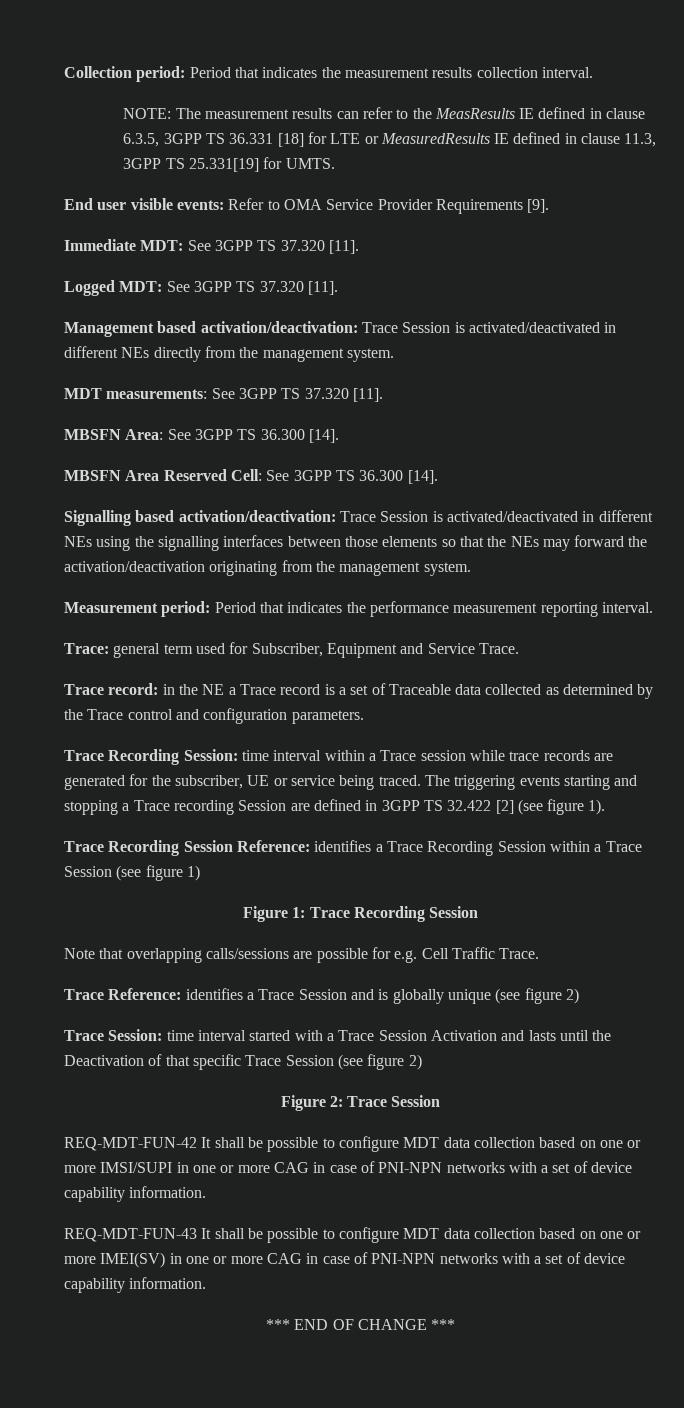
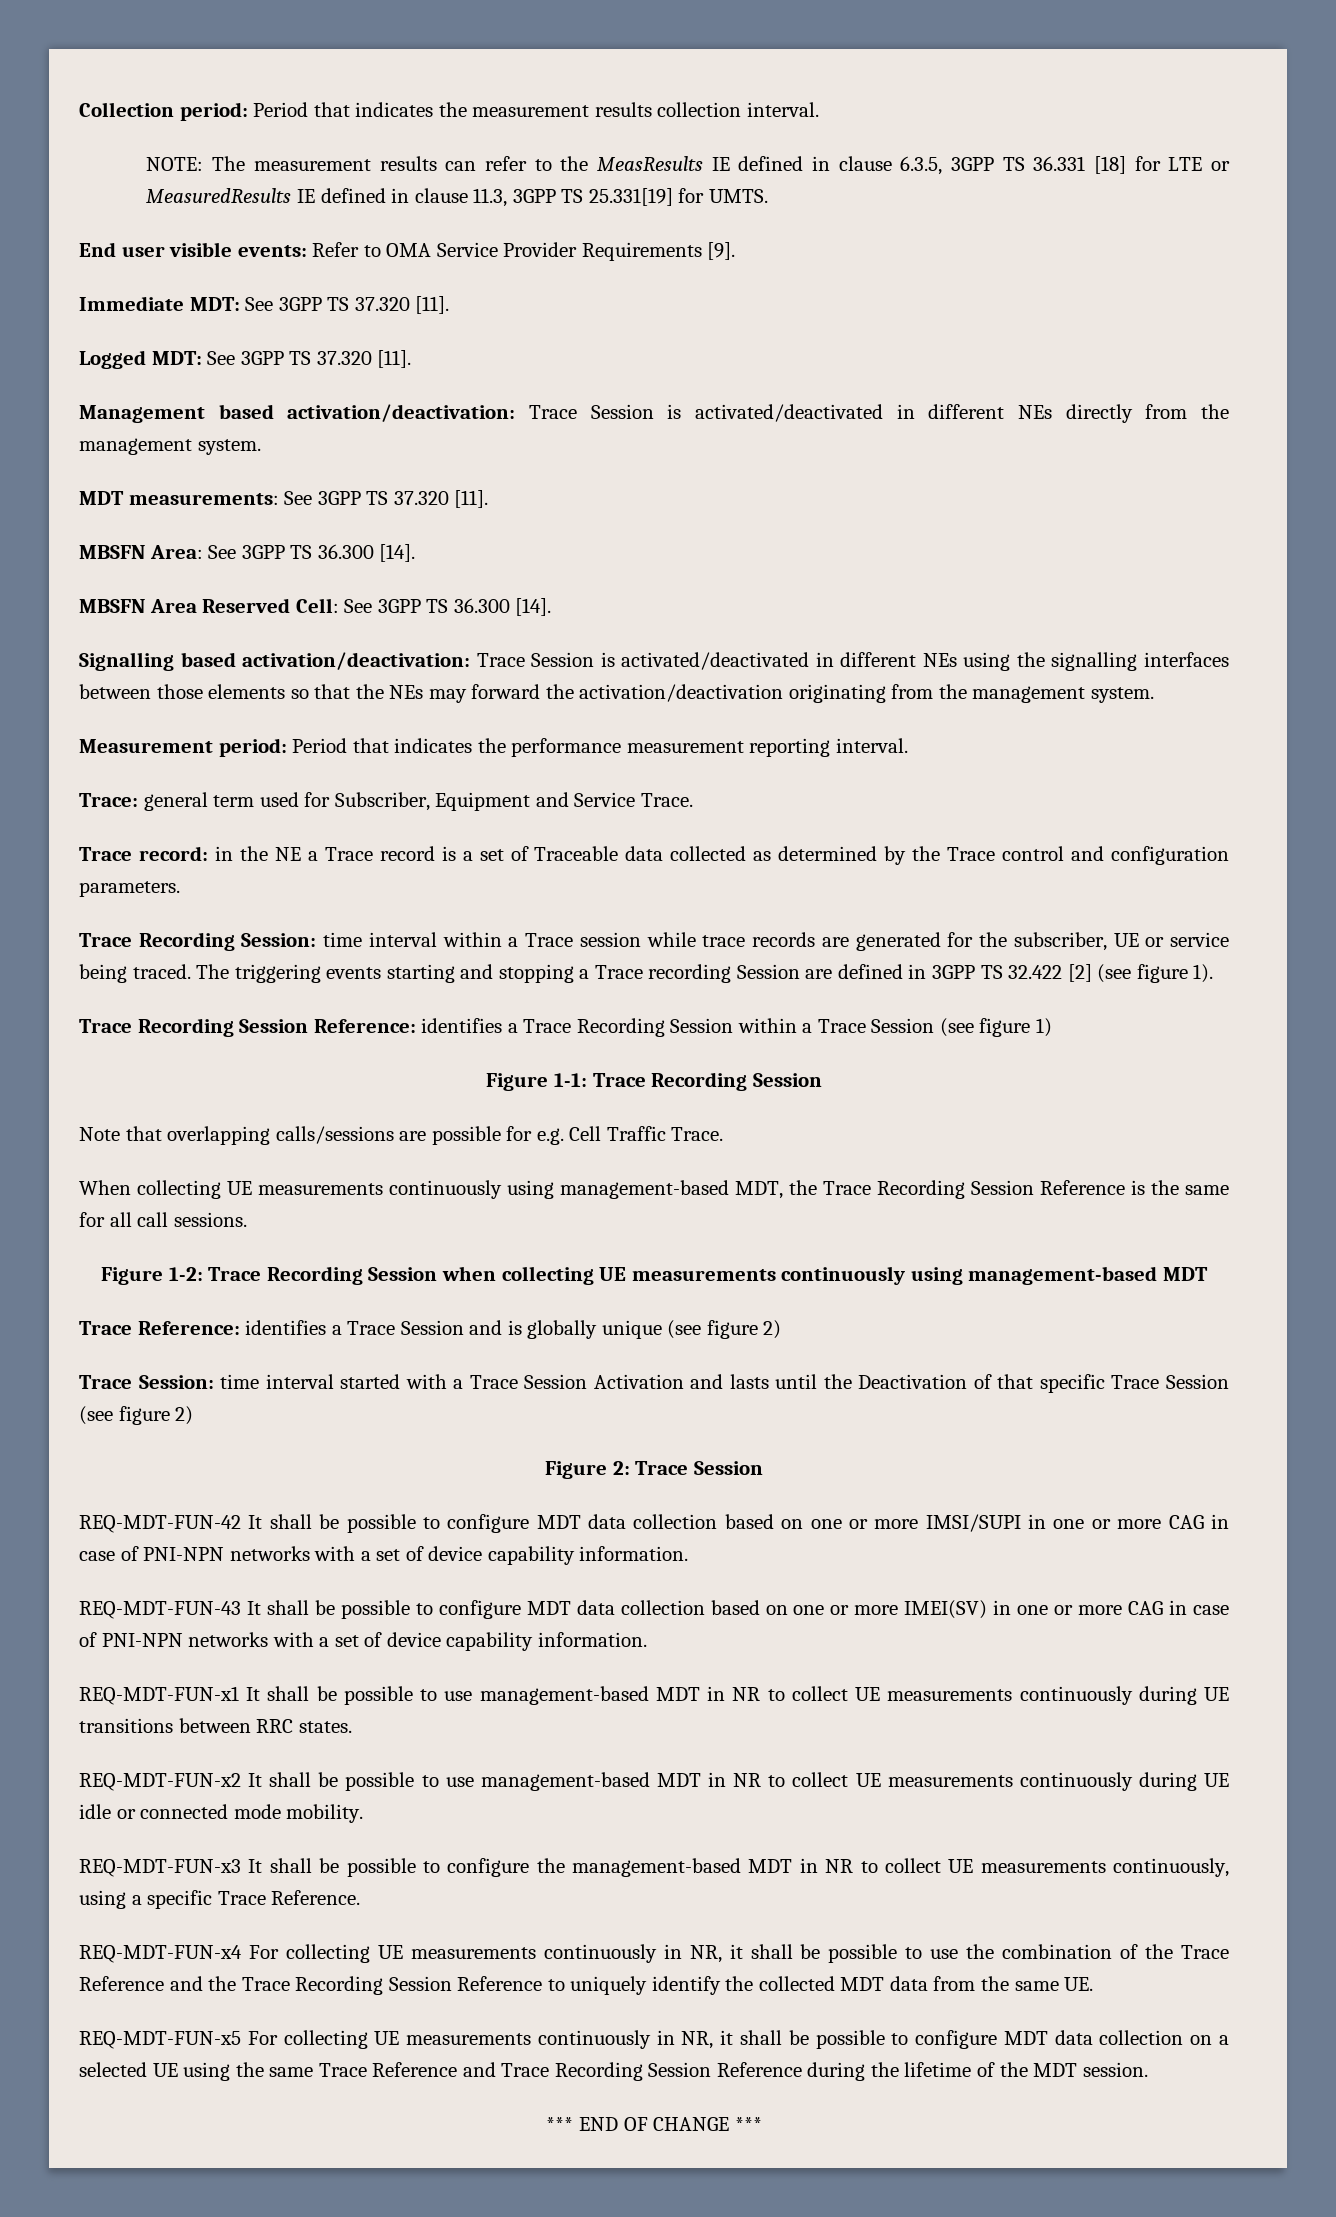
[292,907,306,918] 1: -> [553,1073,587,1087] 1-1:
(540, 953) none -> [79,1180,1229,1199] [79,1212,247,1227] [101,1266,1208,1285] // When collecting UE measurements continuously using management-based MDT, the Trace Recording Session Reference is the same for all call sessions. // Figure 1-2: Trace Recording Session when collecting UE measurements continuously using management-based MDT
(207, 1283) none -> [79,1686,1229,1705] [79,1718,352,1733] [79,1772,1229,1791] [79,1804,364,1823] [79,1858,1229,1877] [79,1890,361,1909] [79,1944,1229,1963] [79,1976,1094,1995] [79,2030,1230,2049] [79,2062,1148,2081] // REQ-MDT-FUN-x1 It shall be possible to use management-based MDT in NR to collect UE measurements continuously during UE transitions between RRC states. // REQ-MDT-FUN-x2 It shall be possible to use management-based MDT in NR to collect UE measurements continuously during UE idle or connected mode mobility. // REQ-MDT-FUN-x3 It shall be possible to configure the management-based MDT in NR to collect UE measurements continuously, using a specific Trace Reference. // REQ-MDT-FUN-x4 For collecting UE measurements continuously in NR, it shall be possible to use the combination of the Trace Reference and the Trace Recording Session Reference to uniquely identify the collected MDT data from the same UE. // REQ-MDT-FUN-x5 For collecting UE measurements continuously in NR, it shall be possible to configure MDT data collection on a selected UE using the same Trace Reference and Trace Recording Session Reference during the lifetime of the MDT session.

